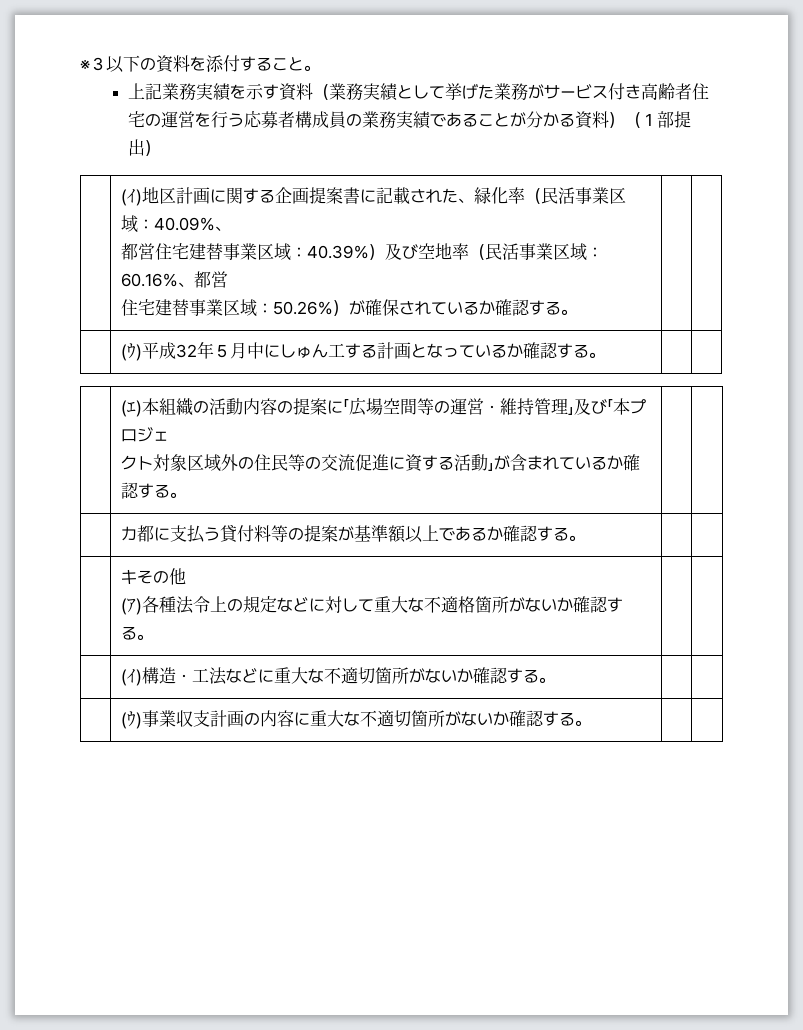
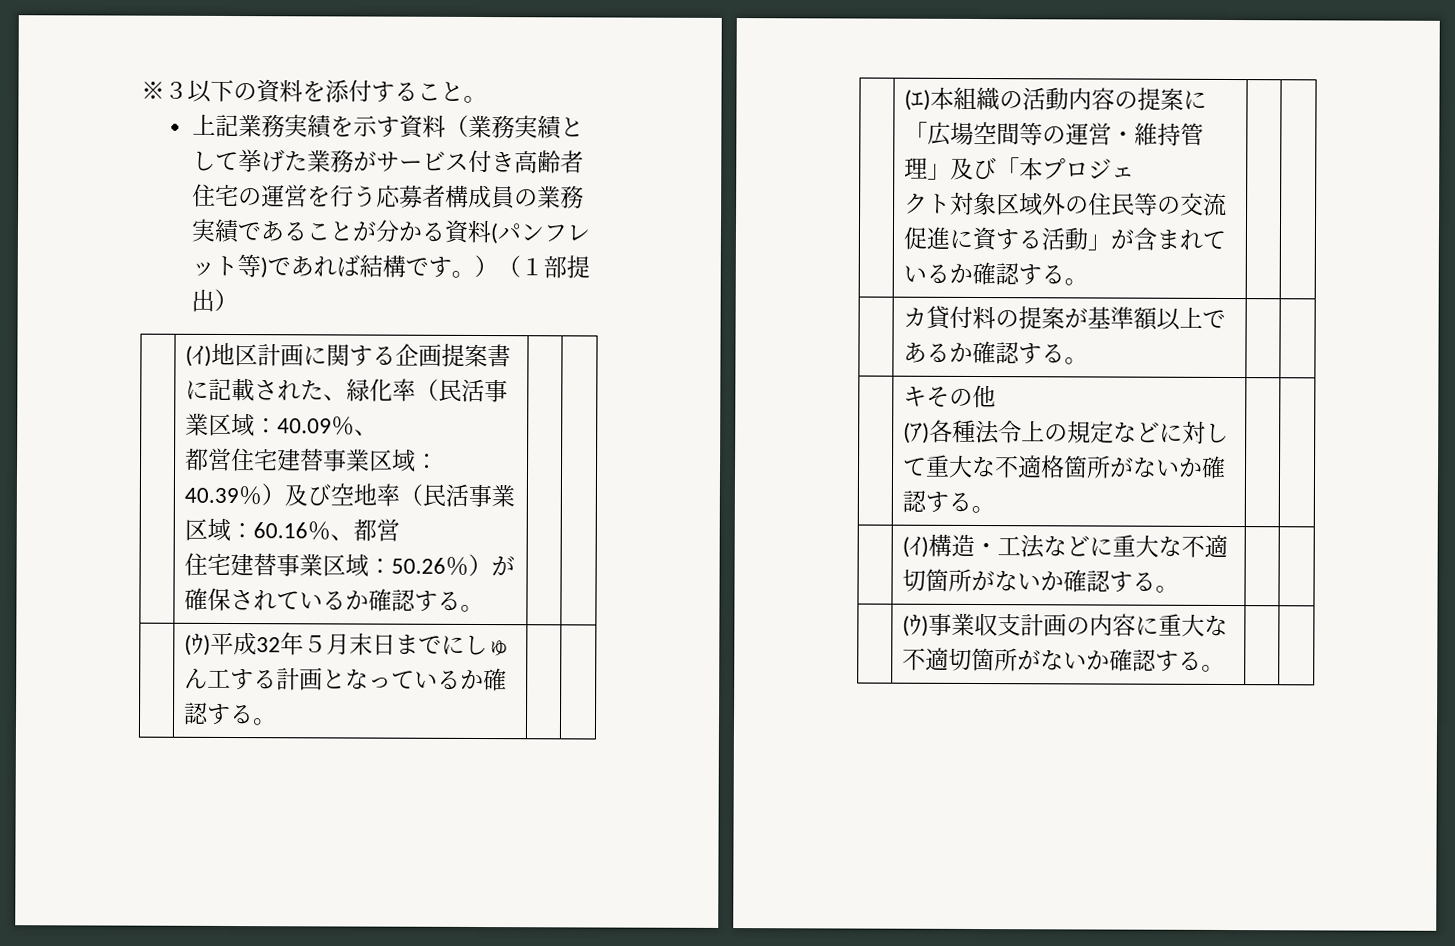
(609, 119) none -> [489,223,590,245] [190,254,475,279] (パンフレット等)であれば結構です。
[246,342,264,359] 中 -> [349,632,443,656] 末日まで
[136,525,288,543] 都に支払う貸付料等 -> [926,305,997,330] 貸付料

